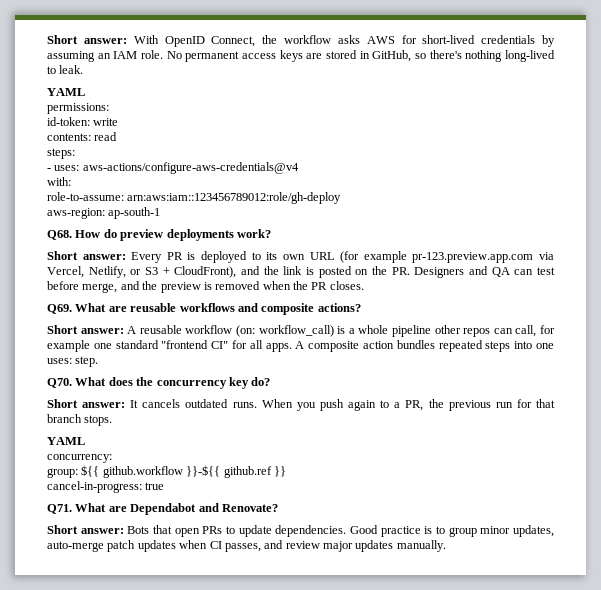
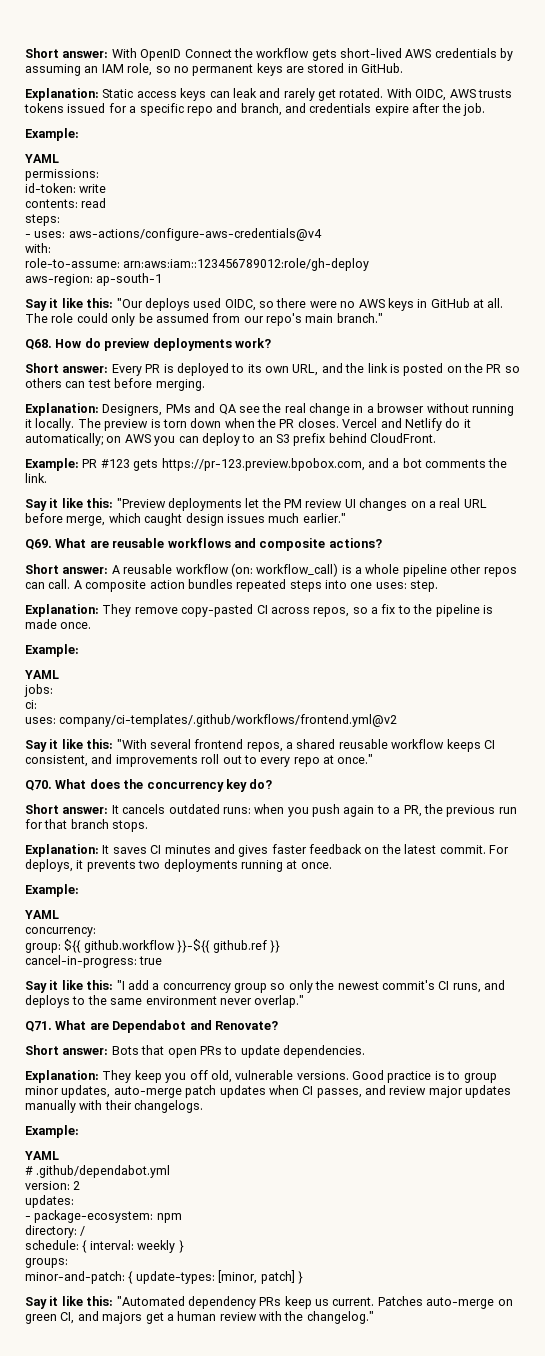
[211,36,256,47] Connect, -> [184,49,232,58] Connect
[337,35,476,44] asks AWS for short-lived -> [311,48,432,61] gets short-lived AWS
[141,50,556,62] [47,65,84,74] role. No permanent access keys are stored in GitHub, so there's nothing long-lived to leak. -> [127,63,404,76] [25,88,512,101] [24,103,485,116] [25,128,79,141] role, so no permanent keys are stored in GitHub. // Explanation: Static access keys can leak and rarely get rotated. With OIDC, AWS trusts tokens issued for a specific repo and branch, and credentials expire after the job. // Example:
(161, 213) none -> [25,298,504,311] [25,313,383,326] // Say it like this: "Our deploys used OIDC, so there were no AWS keys in GitHub at all. The role could only be assumed from our repo's main branch."
[309,251,555,263] [47,266,237,278] URL (for example pr-123.preview.app.com via Vercel, Netlify, or S3 + CloudFront), -> [292,364,319,376] URL,
[391,266,556,278] [47,281,364,293] PR. Designers and QA can test before merge, and the preview is removed when the PR closes. -> [486,364,520,373] [25,378,205,391] [25,403,514,416] [25,418,471,431] [25,433,437,446] [25,458,508,471] [25,473,47,483] [25,498,487,511] [25,513,346,526] PR so others can test before merging. // Explanation: Designers, PMs and QA see the real change in a browser without running it locally. The preview is torn down when the PR closes. Vercel and Netlify do it automatically; on AWS you can deploy to an S3 prefix behind CloudFront. // Example: PR #123 gets https://pr-123.preview.bpobox.com, and a bot comments the link. // Say it like this: "Preview deployments let the PM review UI changes on a real URL before merge, which caught design issues much earlier."
[515,325,556,337] [47,340,292,352] call, for example one standard "frontend CI" for all apps. -> [48,579,71,589] call.
(99, 361) none -> [25,604,493,617] [25,619,92,629] [25,644,79,657] [25,670,59,679] [24,684,53,697] [25,700,37,709] [25,714,398,727] [25,739,495,752] [25,754,374,767] // Explanation: They remove copy-pasted CI across repos, so a fix to the pipeline is made once. // Example: // YAML // jobs: // ci: // uses: company/ci-templates/.github/workflows/frontend.yml@v2 // Say it like this: "With several frontend repos, a shared reusable workflow keeps CI consistent, and improvements roll out to every repo at once."
[232,399,293,408] runs. When -> [222,804,285,814] runs: when
(113, 420) none -> [25,844,509,857] [25,859,332,872] [25,884,79,897] // Explanation: It saves CI minutes and gives faster feedback on the latest commit. For deploys, it prevents two deployments running at once. // Example:
(165, 486) none -> [25,980,505,993] [25,995,305,1008] // Say it like this: "I add a concurrency group so only the newest commit's CI runs, and deploys to the same environment never overlap."
(347, 531) none -> [25,1070,349,1083] // Explanation: They keep you off old, vulnerable versions.
[396,540,446,552] manually. -> [25,1100,204,1113] [25,1125,79,1138] [25,1151,59,1160] [25,1165,171,1178] [25,1181,81,1190] [25,1195,74,1208] [25,1210,182,1223] [25,1225,86,1238] [25,1240,184,1253] [25,1258,68,1268] [25,1270,303,1284] [25,1296,513,1309] [25,1311,374,1324] manually with their changelogs. // Example: // YAML // # .github/dependabot.yml // version: 2 // updates: // - package-ecosystem: npm // directory: / // schedule: { interval: weekly } // groups: // minor-and-patch: { update-types: [minor, patch] } // Say it like this: "Automated dependency PRs keep us current. Patches auto-merge on green CI, and majors get a human review with the changelog."

